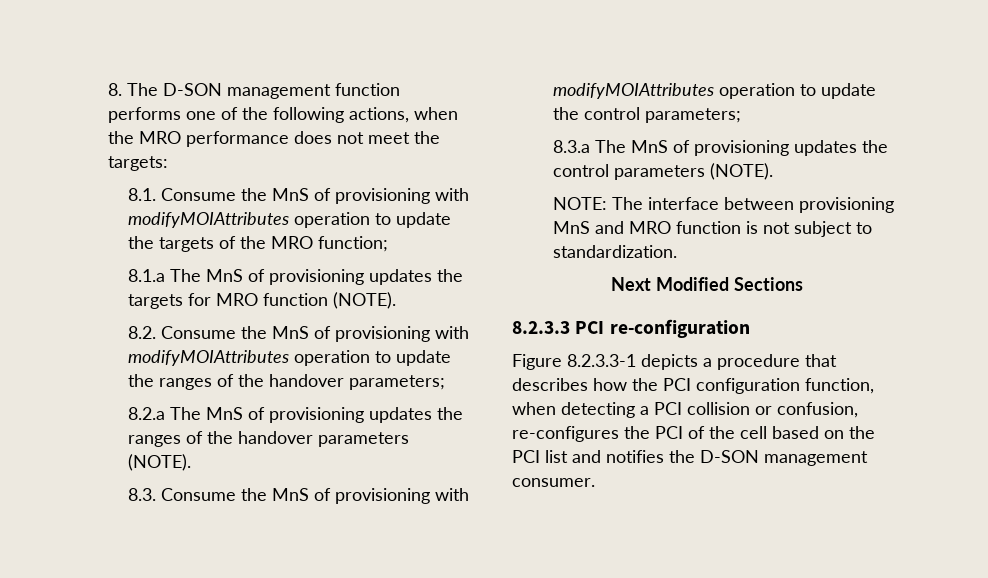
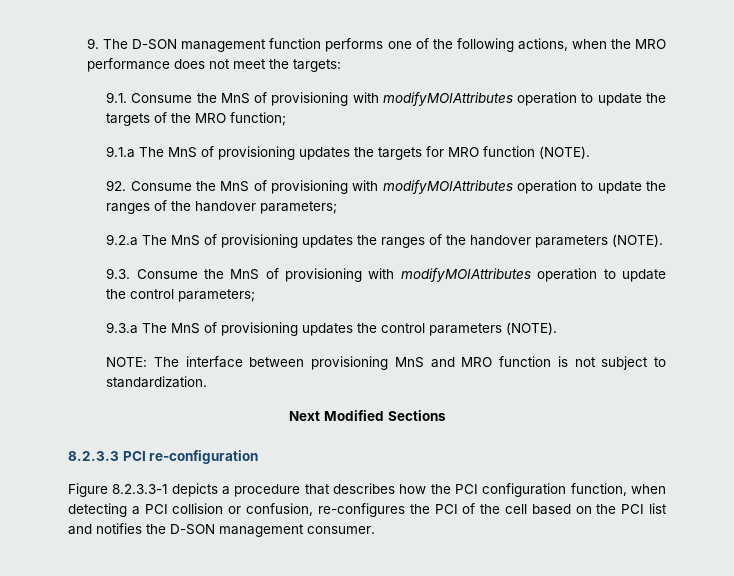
[107,83,122,96] 8. -> [87,38,100,49] 9.
[128,188,157,201] 8.1. -> [106,92,128,103] 9.1.
[128,269,166,282] 8.1.a -> [106,146,136,158] 9.1.a
[128,326,157,339] 8.2. -> [106,180,127,191] 92.
[128,407,166,420] 8.2.a -> [106,234,139,246] 9.2.a
[128,488,157,501] 8.3. -> [106,268,131,279] 9.3.
[553,140,591,153] 8.3.a -> [106,322,139,334] 9.3.a

